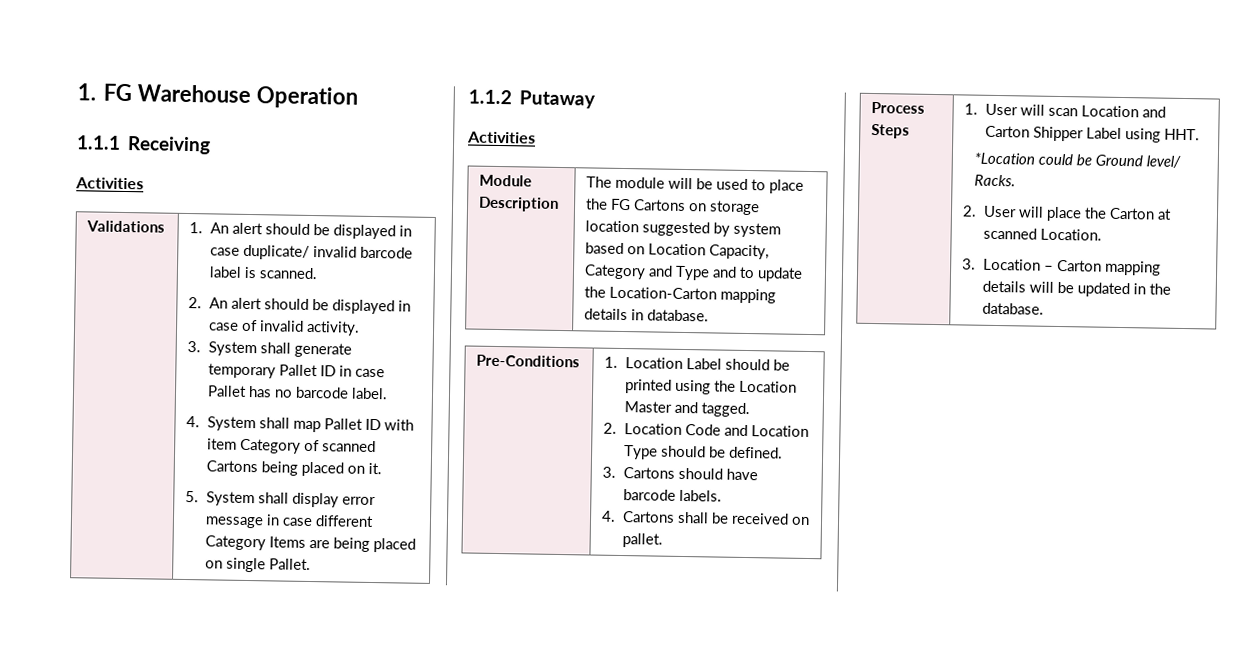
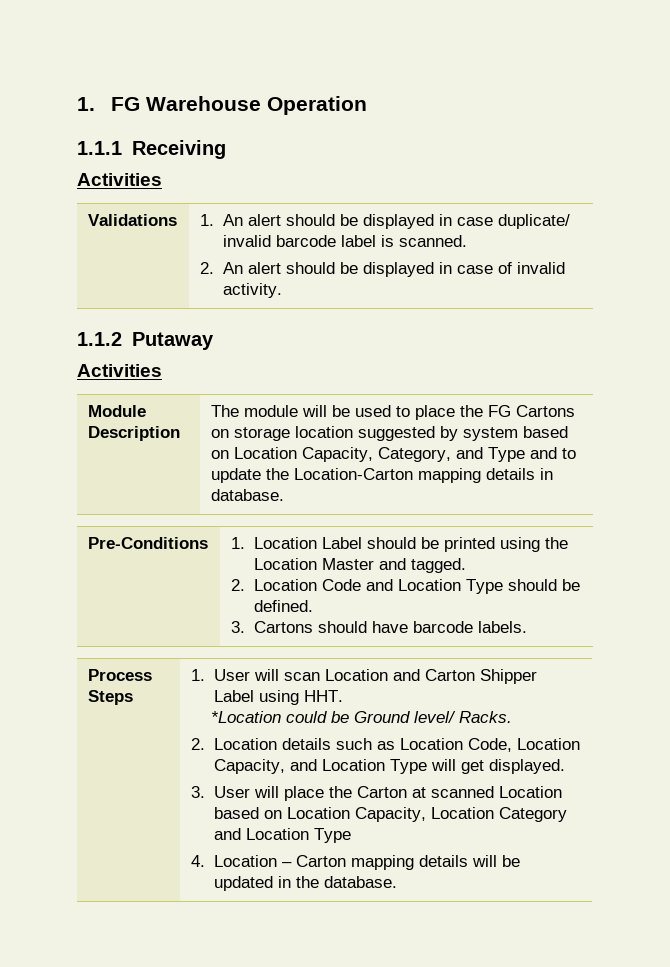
[187,341,352,358] [207,363,385,379] [206,385,388,400] [186,416,414,433] [206,438,376,454] [205,460,382,477] [185,491,376,508] [204,514,374,529] [204,535,416,553] [204,557,311,573] // 3. System shall generate temporary Pallet ID in case Pallet has no barcode label. // 4. System shall map Pallet ID with item Category of scanned Cartons being placed on it. // 5. System shall display error message in case different Category Items are being placed on single Pallet. -> (282, 290) none
[584,264,647,280] Category -> [378,447,452,462] Category,
[601,510,810,526] [621,533,663,548] // 4. Cartons shall be received on pallet. -> (527, 627) none
(978, 211) none -> [213,738,580,752] [213,759,565,774] [191,786,206,798] Location details such as Location Code, Location Capacity, and Location Type will get displayed. // 3.
[1039,228,1102,241] [962,258,977,270] Location. // 3. -> [498,786,562,798] [213,807,567,822] [213,828,351,843] [191,855,206,867] Location based on Location Capacity, Location Category and Location Type // 4.

